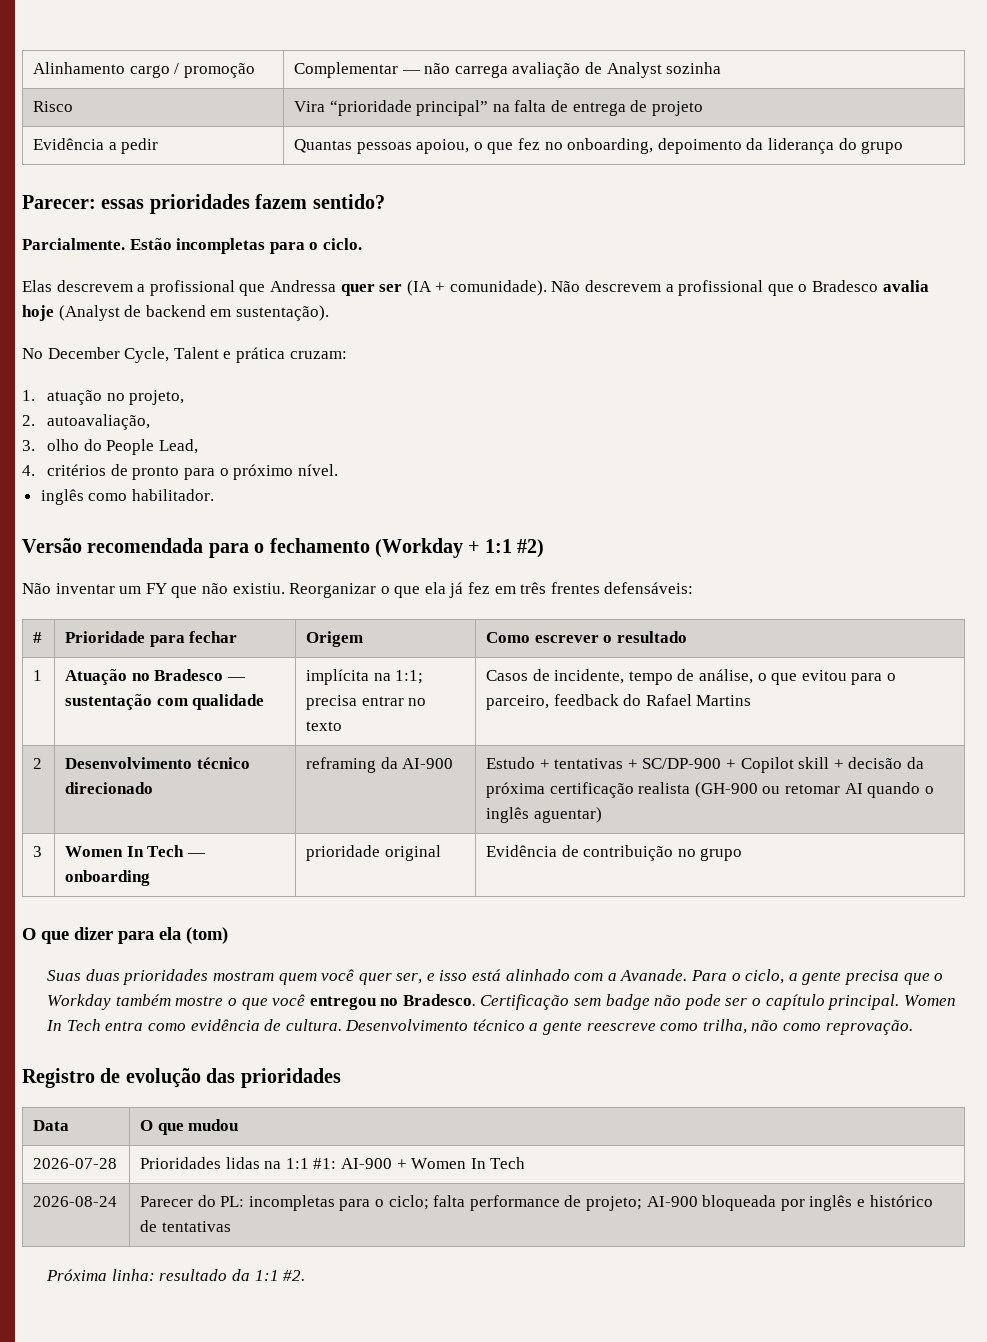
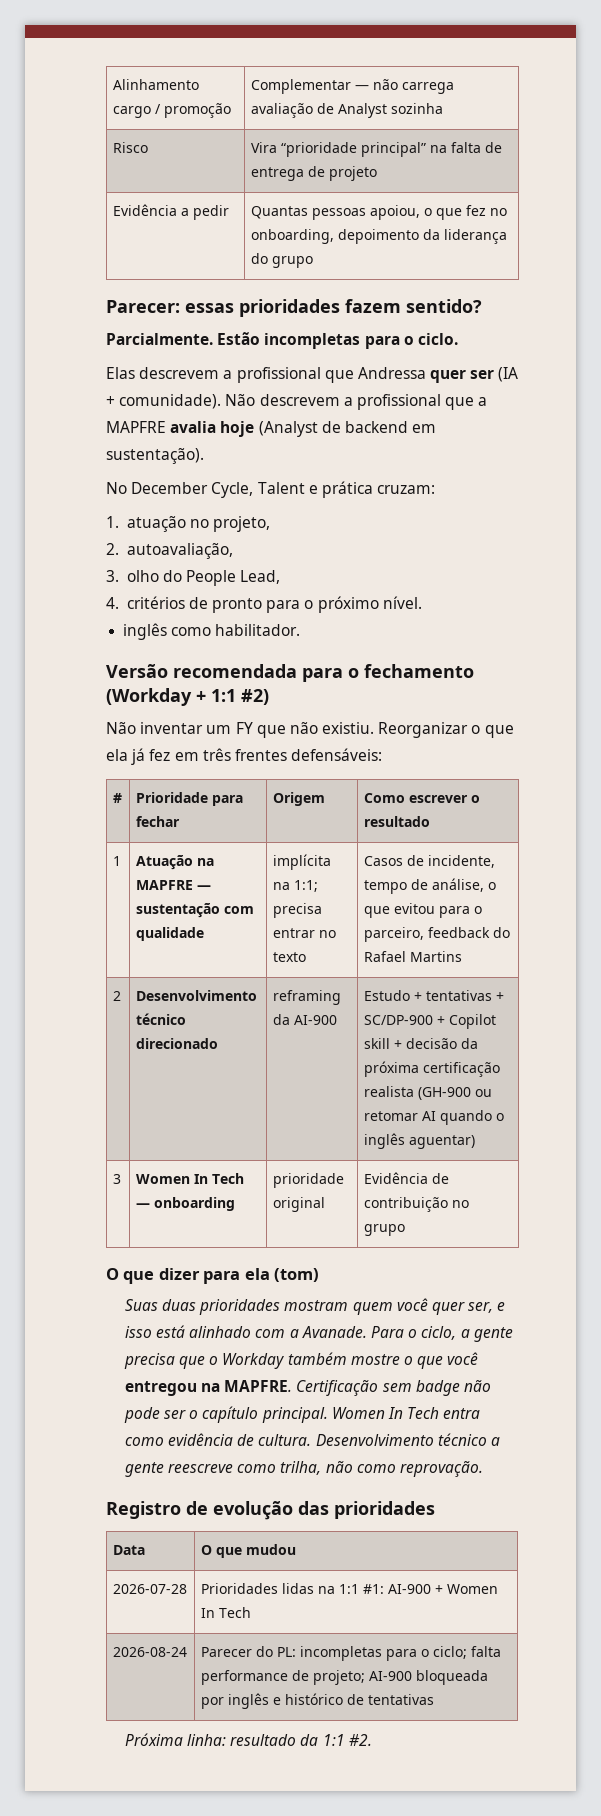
[798,280,879,292] o Bradesco -> [478,397,488,406] [106,421,166,433] a MAPFRE
[131,669,224,681] no Bradesco -> [196,858,214,866] [135,880,193,890] na MAPFRE
[380,994,476,1006] no Bradesco. -> [201,1380,293,1392] na MAPFRE.

